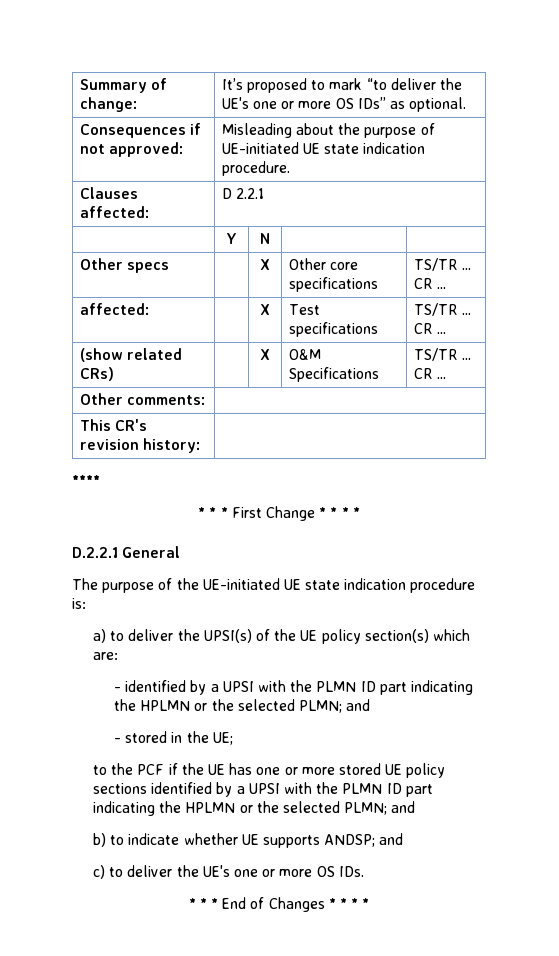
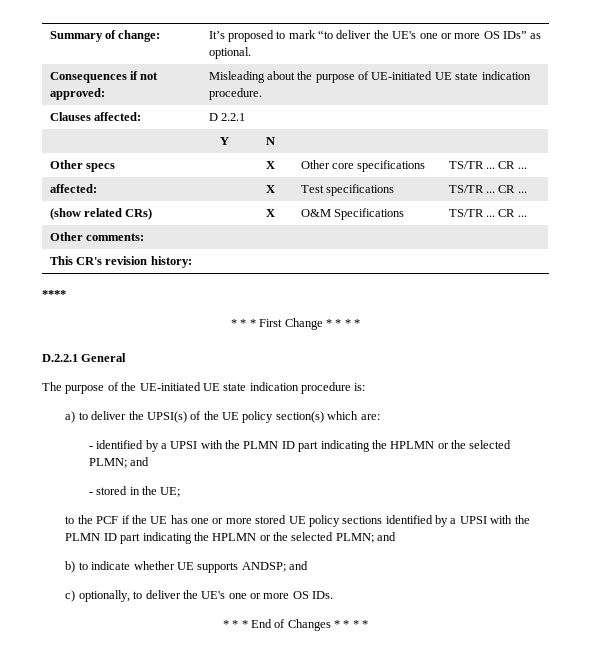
(106, 872) none -> [78,590,130,602] optionally,

